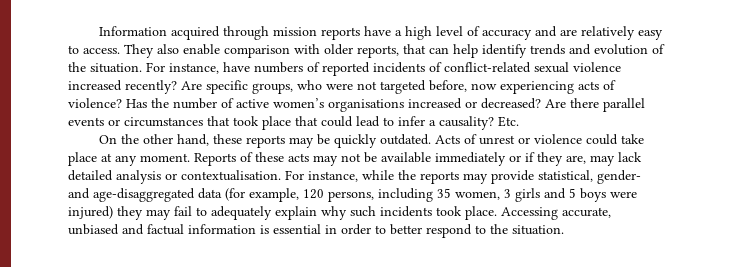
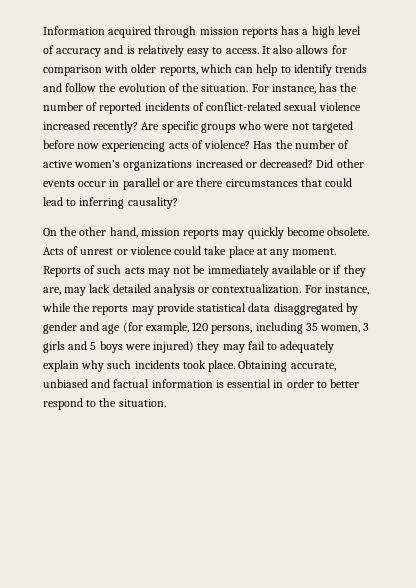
[364,26,392,36] have -> [281,26,300,35] has
[560,29,578,36] are -> [126,46,135,54] is
[124,44,220,58] They also enable -> [261,45,347,54] It also allows for
[403,44,426,54] that -> [199,64,232,73] which
(478, 51) none -> [280,66,291,73] to
(591, 49) none -> [65,83,117,92] follow the
[223,62,303,73] have numbers -> [319,83,358,92] [43,102,83,111] has the number
[252,83,293,94] groups, -> [200,123,236,133] groups
[429,80,467,92] before, -> [43,140,75,149] before
[328,99,404,112] organisations -> [123,160,193,171] organizations
[545,98,645,112] [68,116,291,130] Are there parallel events or circumstances that took place -> [316,159,364,168] [43,178,298,190] Did other events occur in parallel or are there circumstances
[398,116,436,126] infer a -> [79,197,125,209] inferring
[498,116,519,127] Etc. -> (178, 203) none
[213,134,432,148] these reports may be quickly outdated. -> [140,227,370,239] mission reports may quickly become obsolete.
[255,152,284,162] these -> [97,265,122,274] such
[381,152,506,166] available immediately -> [207,265,317,277] immediately available
[181,170,281,181] contextualisation. -> [212,284,302,294] contextualization.
[538,170,641,184] [68,188,222,202] statistical, gender- and age-disaggregated data -> [197,303,358,315] [43,322,121,334] statistical data disaggregated by gender and age
[501,207,558,220] Accessing -> [238,360,288,372] Obtaining

